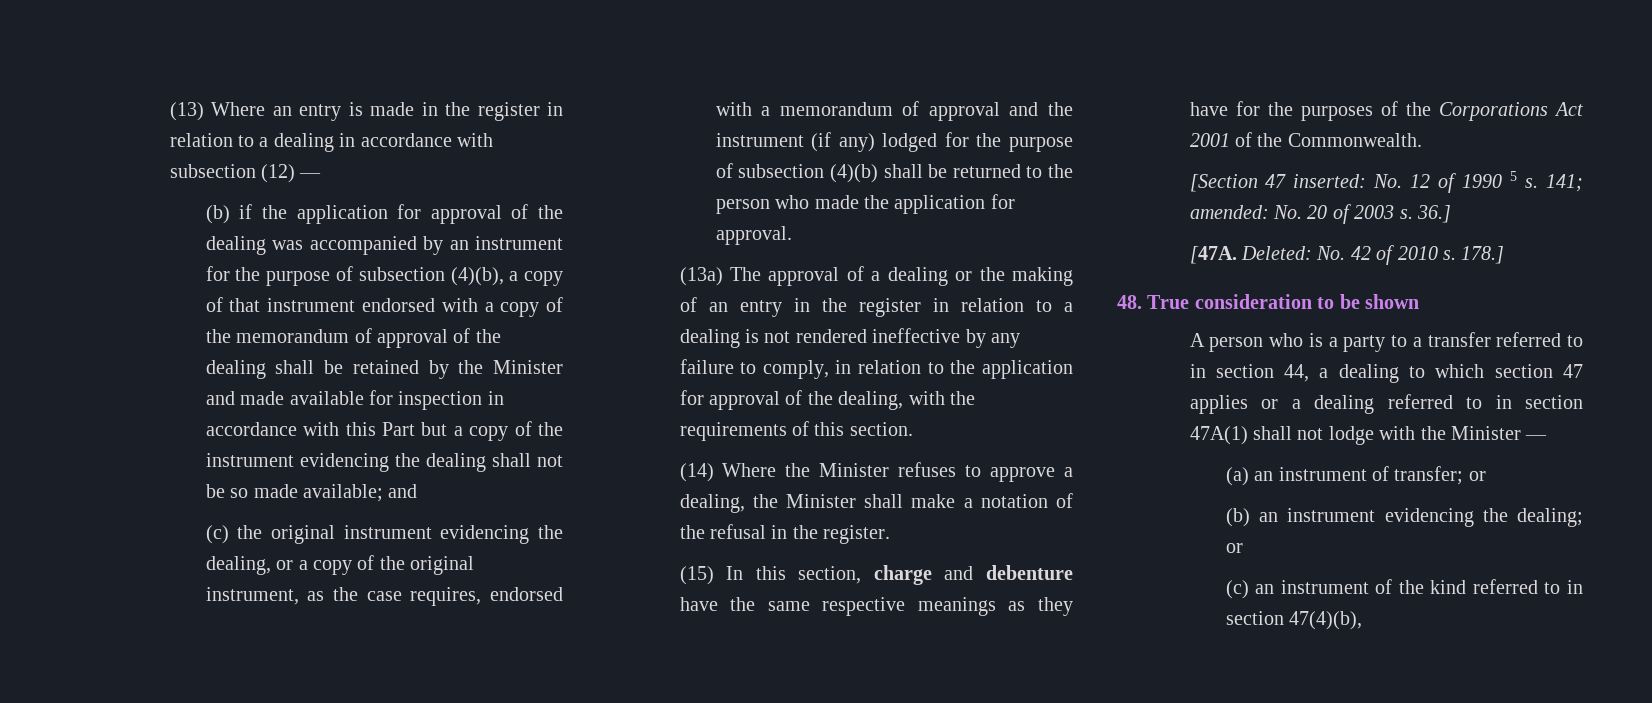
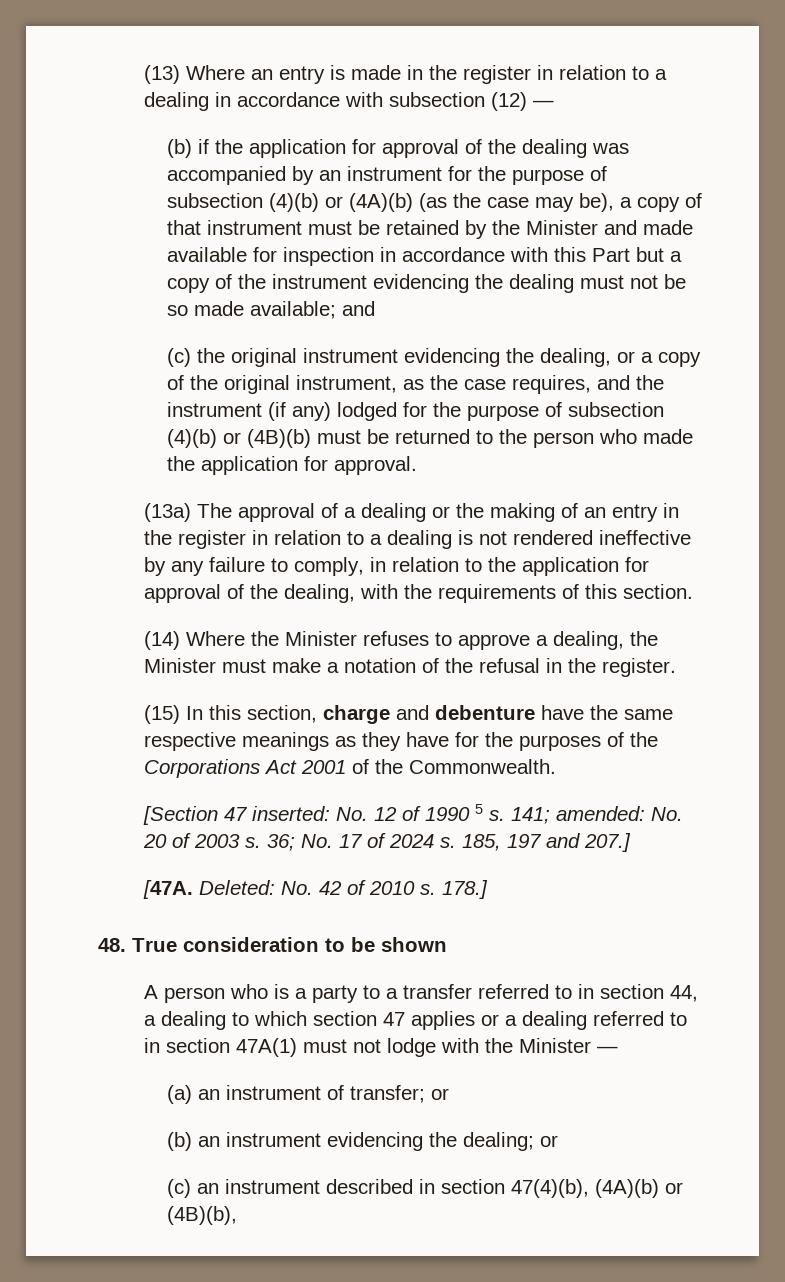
[450,267,504,286] (4)(b), -> [269,193,615,212] (4)(b) or (4A)(b) (as the case may be),
[361,297,563,317] [205,328,501,348] [205,360,315,379] endorsed with a copy of the memorandum of approval of the dealing shall -> [308,221,353,235] must
[491,453,531,467] shall -> [580,275,625,289] must
[489,587,563,601] [715,101,1000,121] endorsed with a memorandum of approval -> (592, 384) none
[883,164,923,178] shall -> [223,429,362,448] or (4B)(b) must
[864,494,904,508] shall -> [222,659,267,673] must
[1416,205,1451,223] 36.] -> [267,833,632,852] 36; No. 17 of 2024 s. 185, 197 and 207.]
[1252,426,1292,440] shall -> [303,1039,348,1053] must
[1375,579,1583,594] [1225,611,1363,630] of the kind referred to in section 47(4)(b), -> [326,1179,684,1198] [167,1206,238,1225] described in section 47(4)(b), (4A)(b) or (4B)(b),

